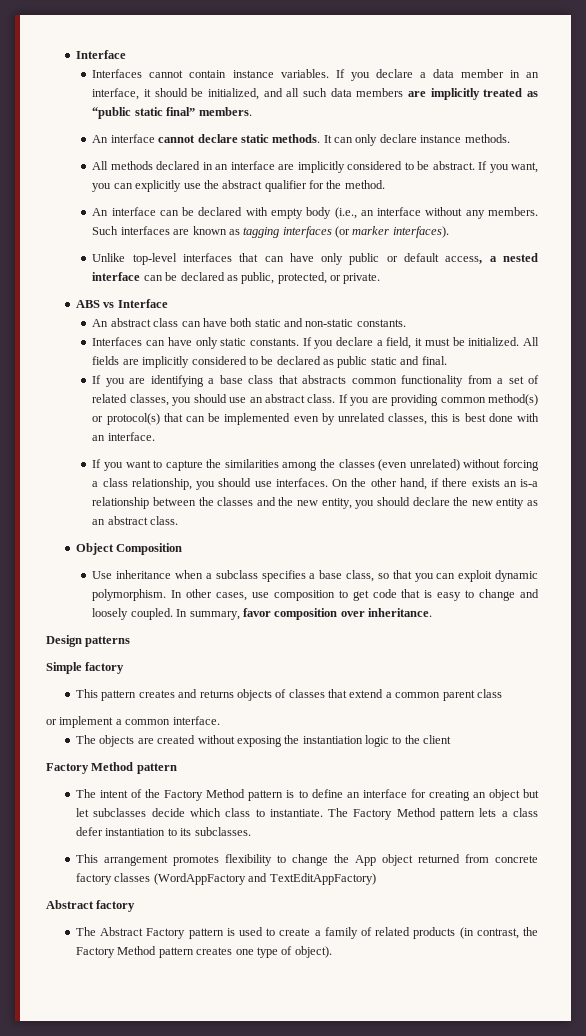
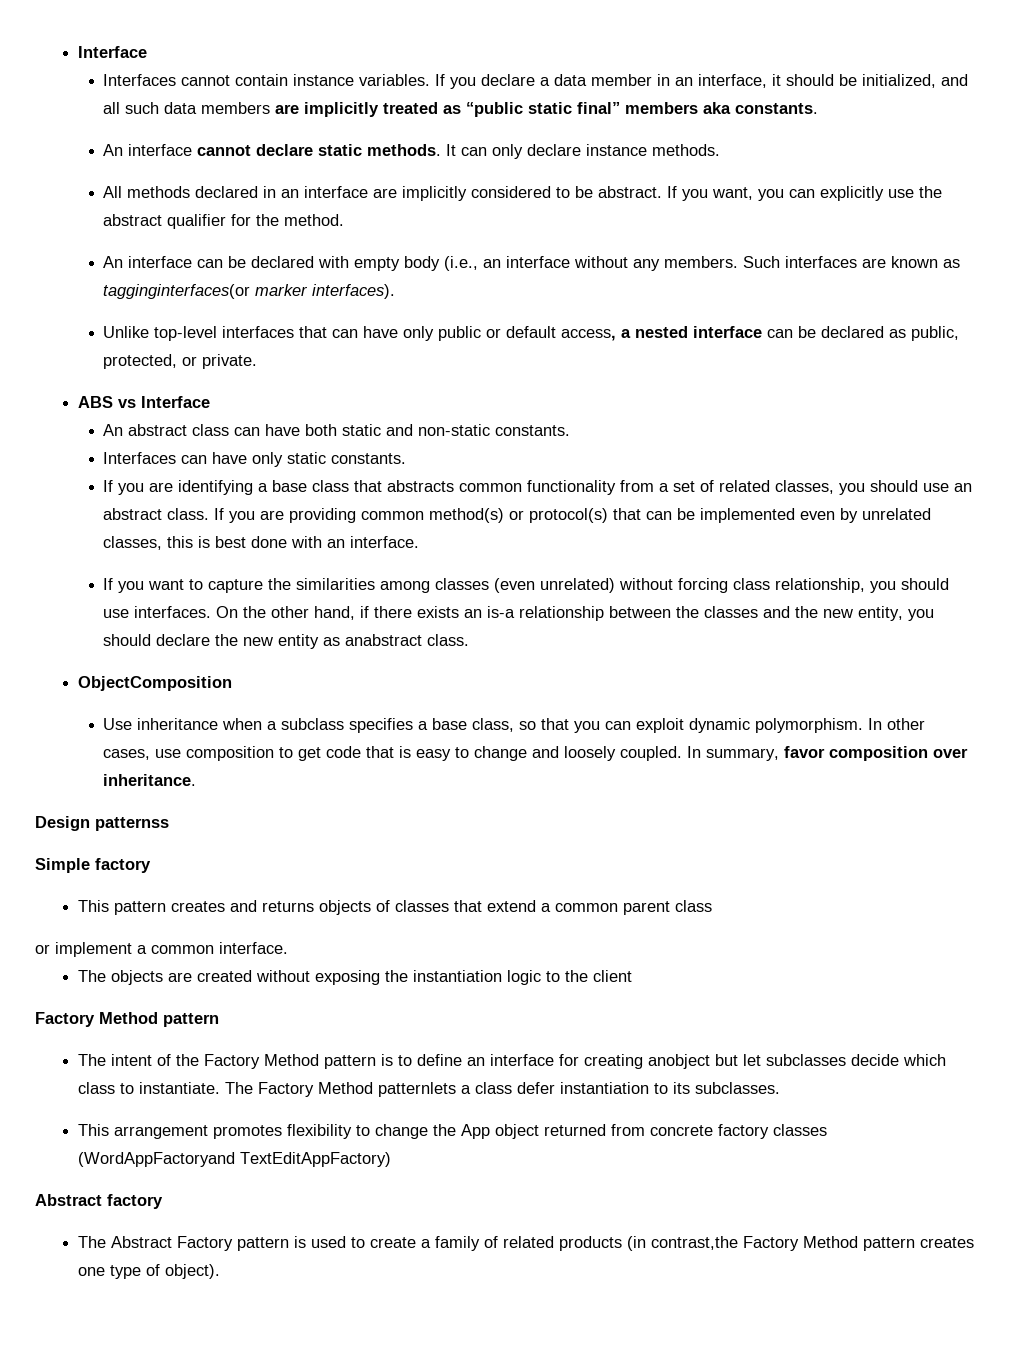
[198,107,252,116] members. -> [625,102,819,114] members aka constants.
[243,226,350,238] tagging interfaces (or -> [103,284,251,299] tagginginterfaces(or
[302,337,539,349] [92,356,447,368] If you declare a field, it must be initialized. All fields are implicitly considered to be declared as public static and final. -> (407, 458) none
[320,459,336,468] the -> (431, 587) none
[92,481,99,487] a -> (729, 585) none
[92,516,148,525] an abstract -> [345,634,423,646] anabstract
[76,543,183,555] Object Composition -> [78,676,233,691] ObjectComposition
[85,636,131,647] patterns -> [95,817,169,831] patternss
[472,789,520,801] an object -> [648,1054,711,1069] anobject
[440,808,497,820] pattern lets -> [378,1082,457,1097] patternlets
[153,873,268,885] (WordAppFactory and -> [78,1152,236,1167] (WordAppFactoryand
[476,927,539,939] contrast, the -> [651,1236,739,1250] contrast,the

